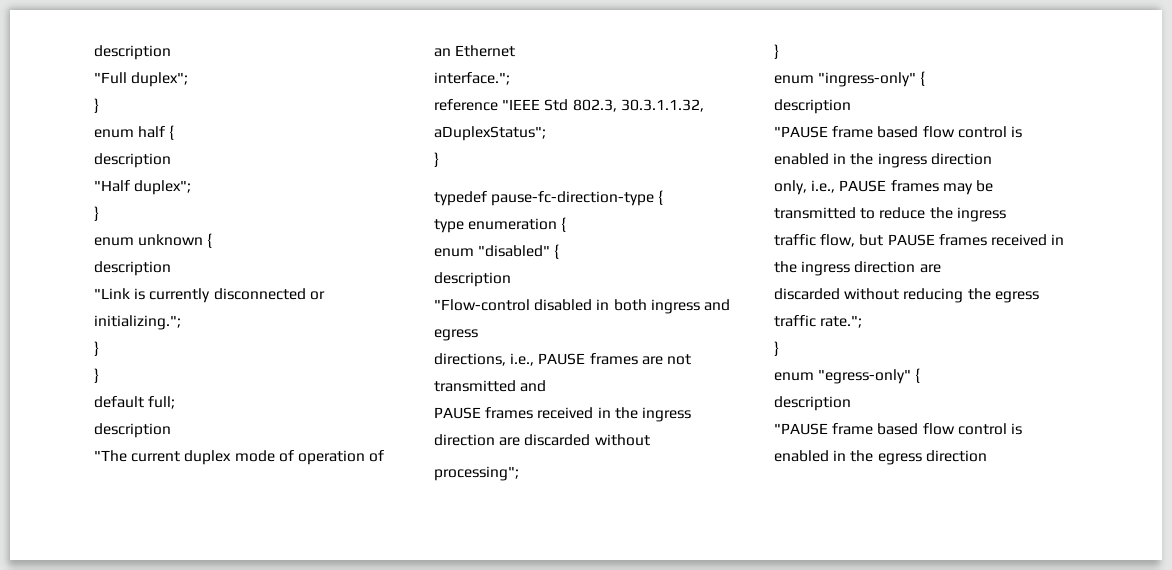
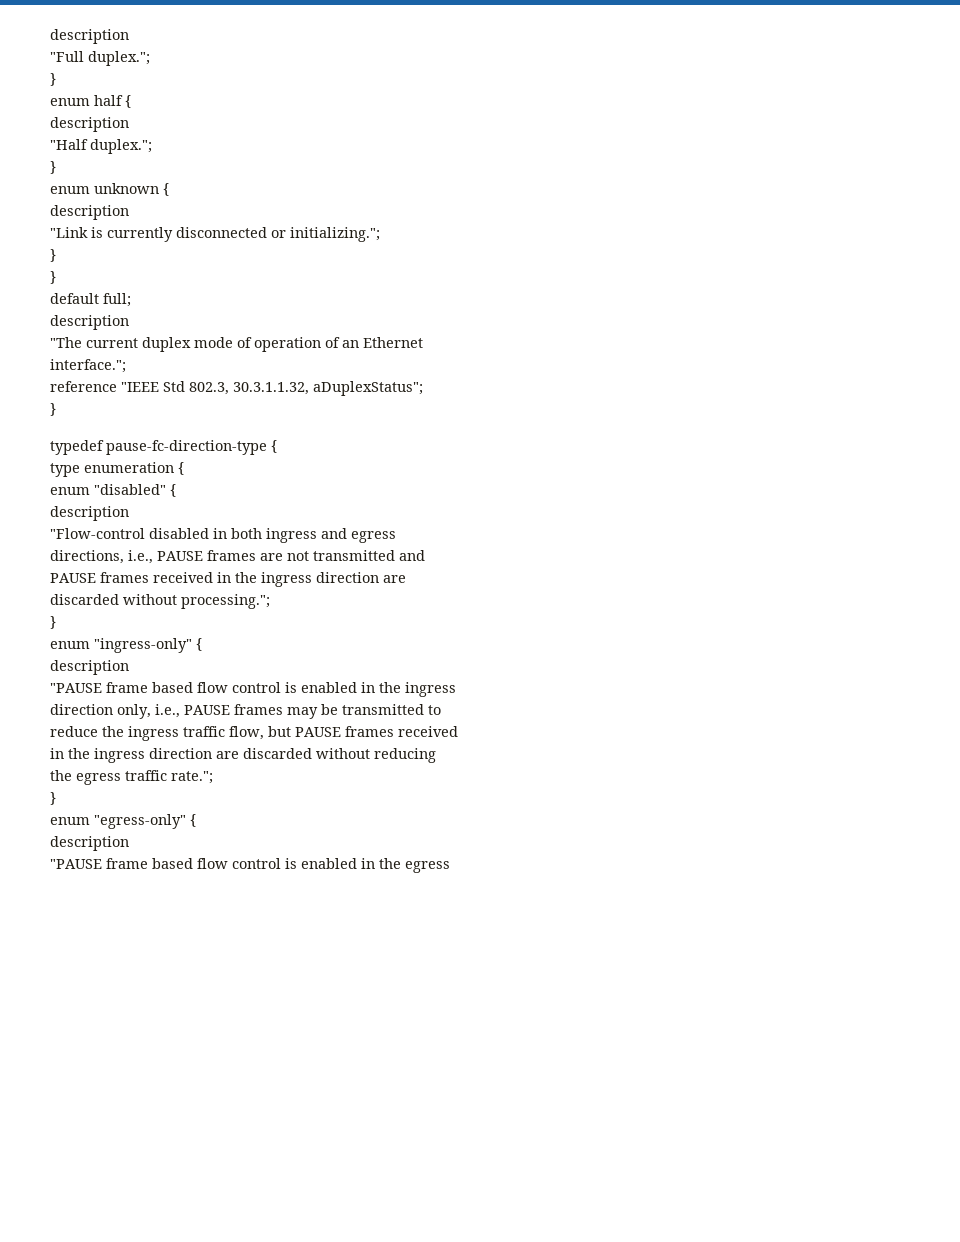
[131,72,189,87] duplex"; -> [88,51,150,66] duplex.";
[134,180,192,195] duplex"; -> [90,139,152,154] duplex.";
[524,434,650,446] [434,466,519,481] discarded without // processing"; -> [50,594,270,609] // discarded without processing.";
[930,153,992,165] direction // -> [50,704,113,715] // direction
(876, 213) none -> (441, 710) //
(1006, 214) // -> (179, 733) none
[1051,234,1065,245] [774,261,941,276] in the ingress direction are // -> [50,748,239,763] // in the ingress direction are
(964, 295) none -> (436, 755) //
[925,450,987,462] direction -> (450, 867) none

